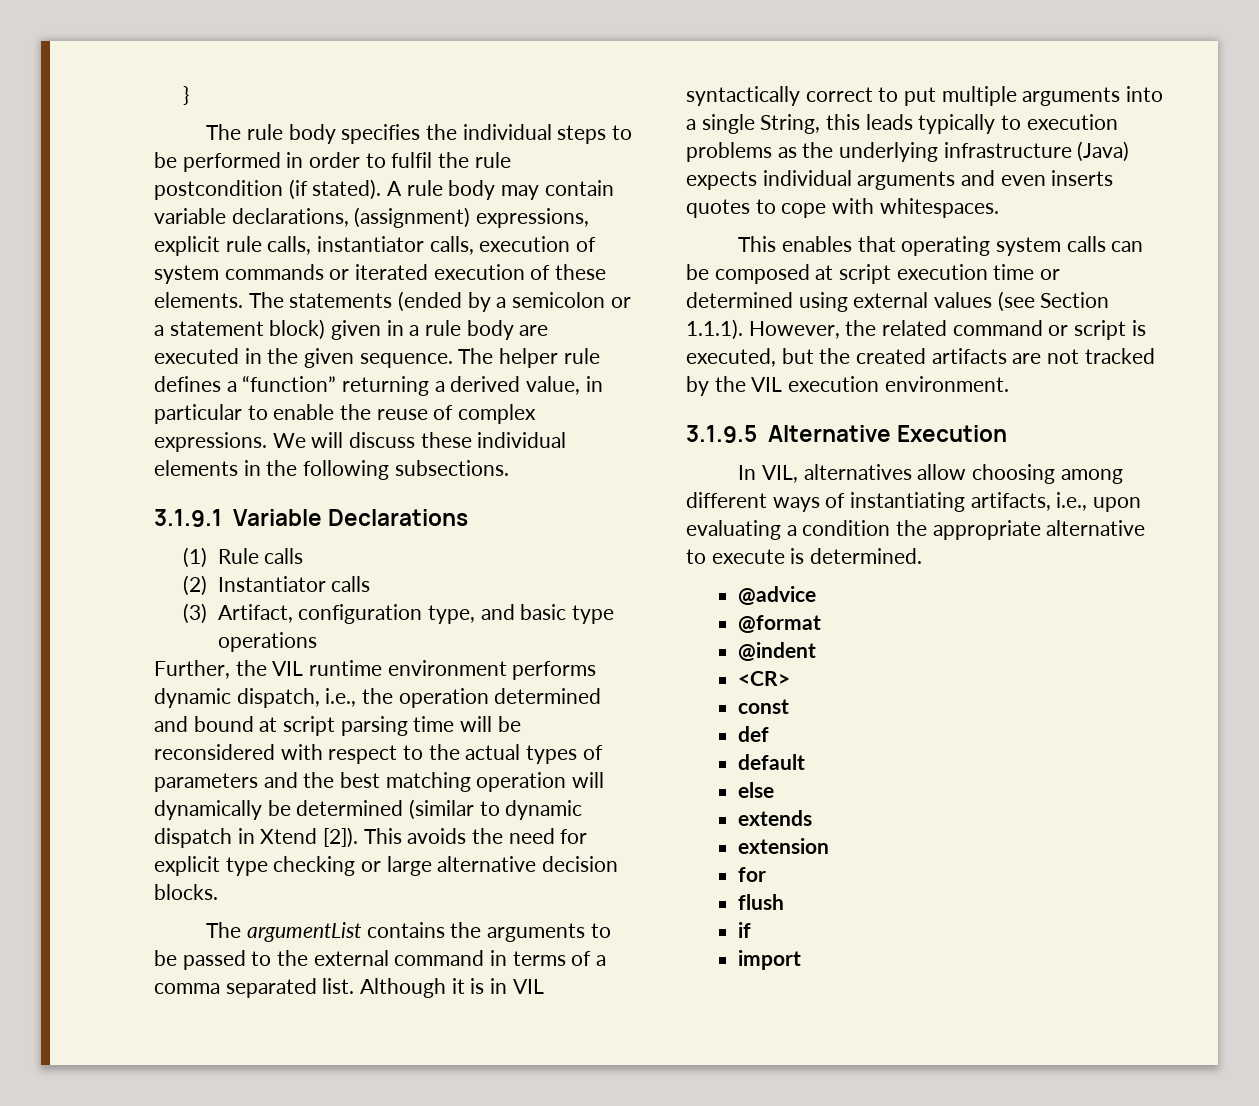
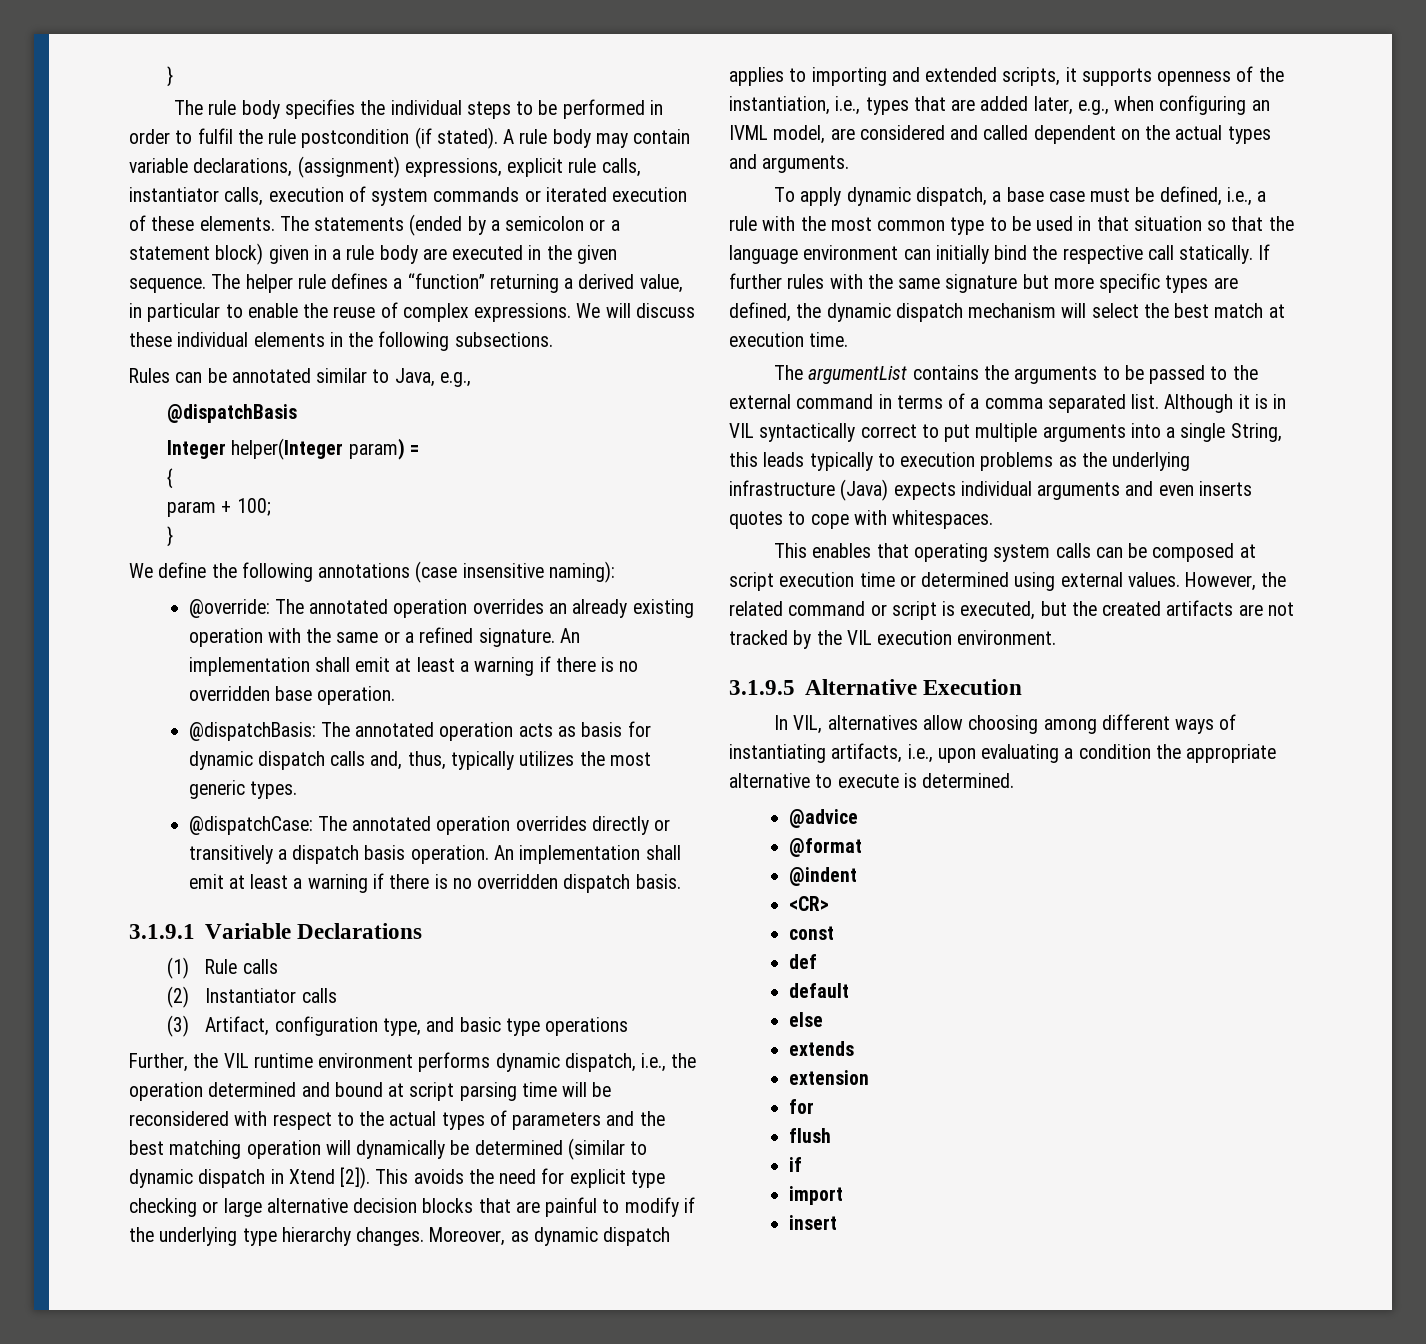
(509, 468) none -> [129,368,471,387] [167,404,298,423] [167,438,420,460] [167,468,174,489] [167,498,271,517] [167,526,174,547] [129,561,615,583] [188,599,694,618] [188,627,580,647] [188,656,639,676] [188,686,396,705] [188,721,651,741] [188,751,651,770] [188,780,297,799] [188,816,671,835] [188,845,681,864] [188,873,681,893] // Rules can be annotated similar to Java, e.g., // @dispatchBasis // Integer helper(Integer param) = // { // param + 100; // } // We define the following annotations (case insensitive naming): // @override: The annotated operation overrides an already existing operation with the same or a refined signature. An implementation shall emit at least a warning if there is no overridden base operation. // @dispatchBasis: The annotated operation acts as basis for dynamic dispatch calls and, thus, typically utilizes the most generic types. // @dispatchCase: The annotated operation overrides directly or transitively a dispatch basis operation. An implementation shall emit at least a warning if there is no overridden dispatch basis.
[154,884,218,900] blocks. -> [422,1197,695,1217] [129,1227,671,1246] [729,66,1284,86] [729,95,1270,115] [729,125,1271,144] [729,154,850,173] [774,186,1267,206] [729,216,1294,235] [729,244,1271,264] [729,273,1238,293] [729,302,1285,322] [729,332,849,347] blocks that are painful to modify if the underlying type hierarchy changes. Moreover, as dynamic dispatch applies to importing and extended scripts, it supports openness of the instantiation, i.e., types that are added later, e.g., when configuring an IVML model, are considered and called dependent on the actual types and arguments. // To apply dynamic dispatch, a base case must be defined, i.e., a rule with the most common type to be used in that situation so that the language environment can initially bind the respective call statically. If further rules with the same signature but more specific types are defined, the dynamic dispatch mechanism will select the best match at execution time.
[934,291,1110,312] [686,319,743,340] values (see Section 1.1.1). -> [1127,572,1180,587] values.
(802, 960) none -> [788,1215,837,1230] // insert

